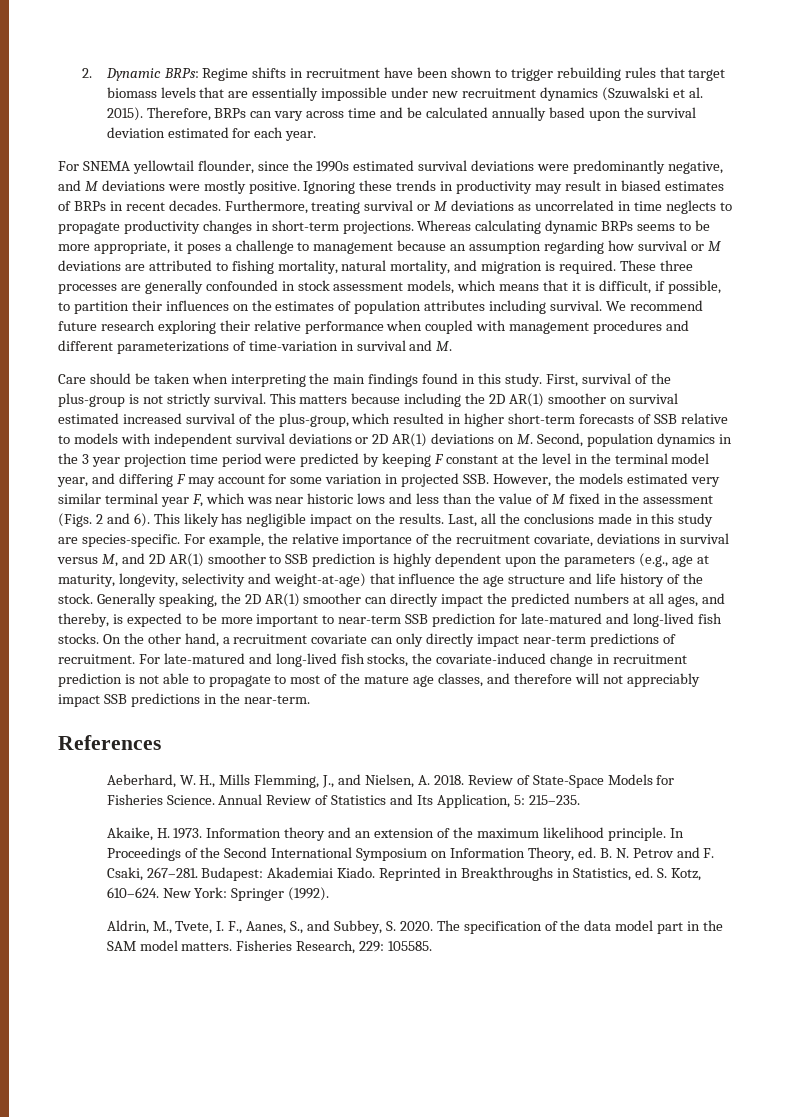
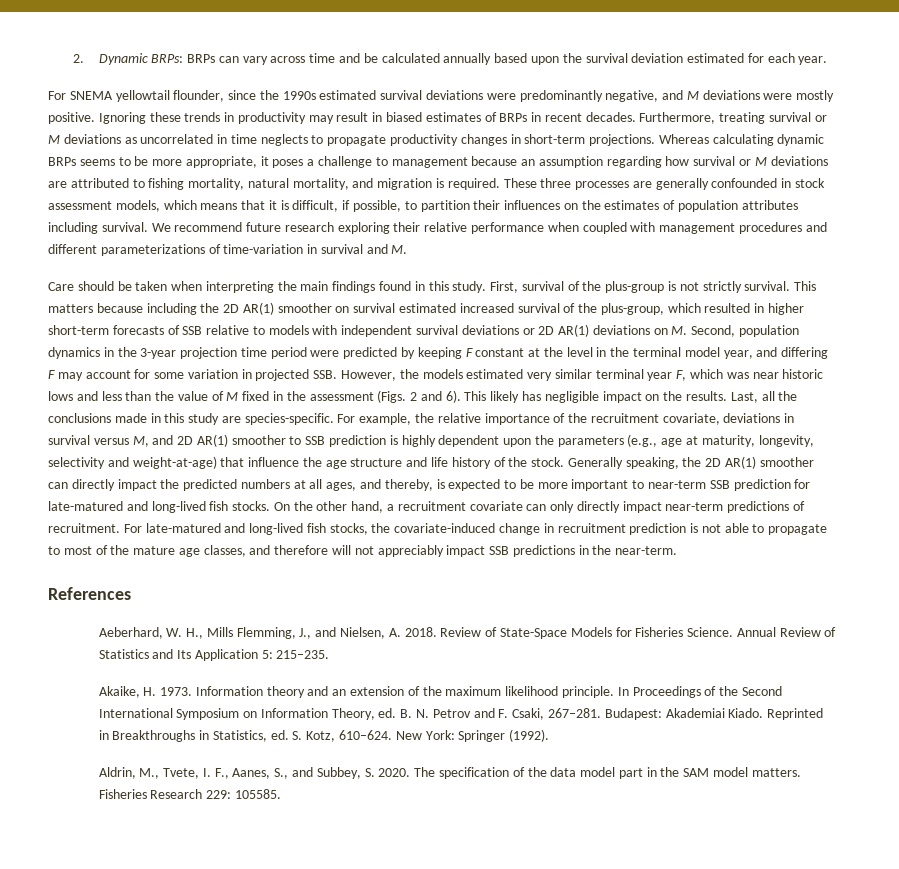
[202,67,726,81] [106,87,703,101] [106,107,211,121] Regime shifts in recruitment have been shown to trigger rebuilding rules that target biomass levels that are essentially impossible under new recruitment dynamics (Szuwalski et al. 2015). Therefore, -> (184, 58) none
[81,454,120,467] 3 year -> [140,348,177,359] 3-year
[436,794,510,808] Application, -> [194,649,258,661] Application
[296,940,356,954] Research, -> [150,789,203,799] Research

